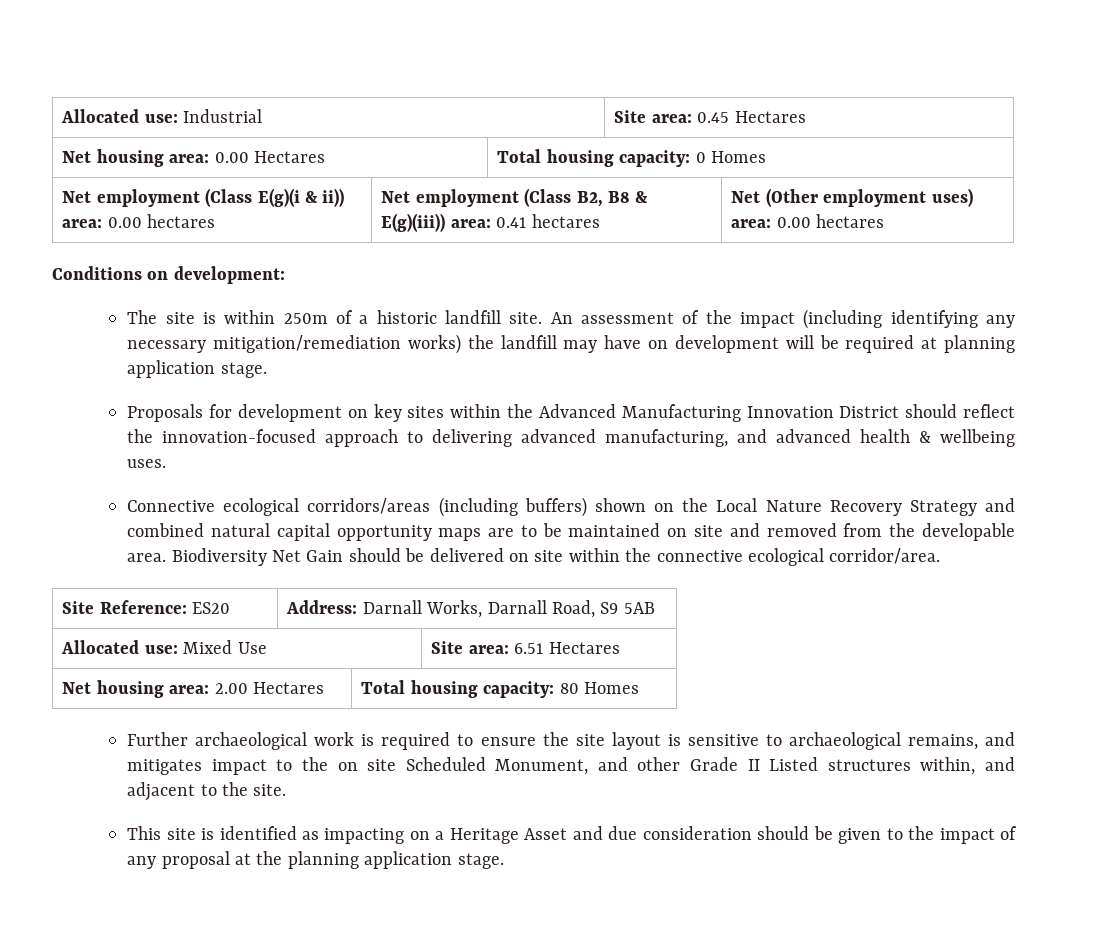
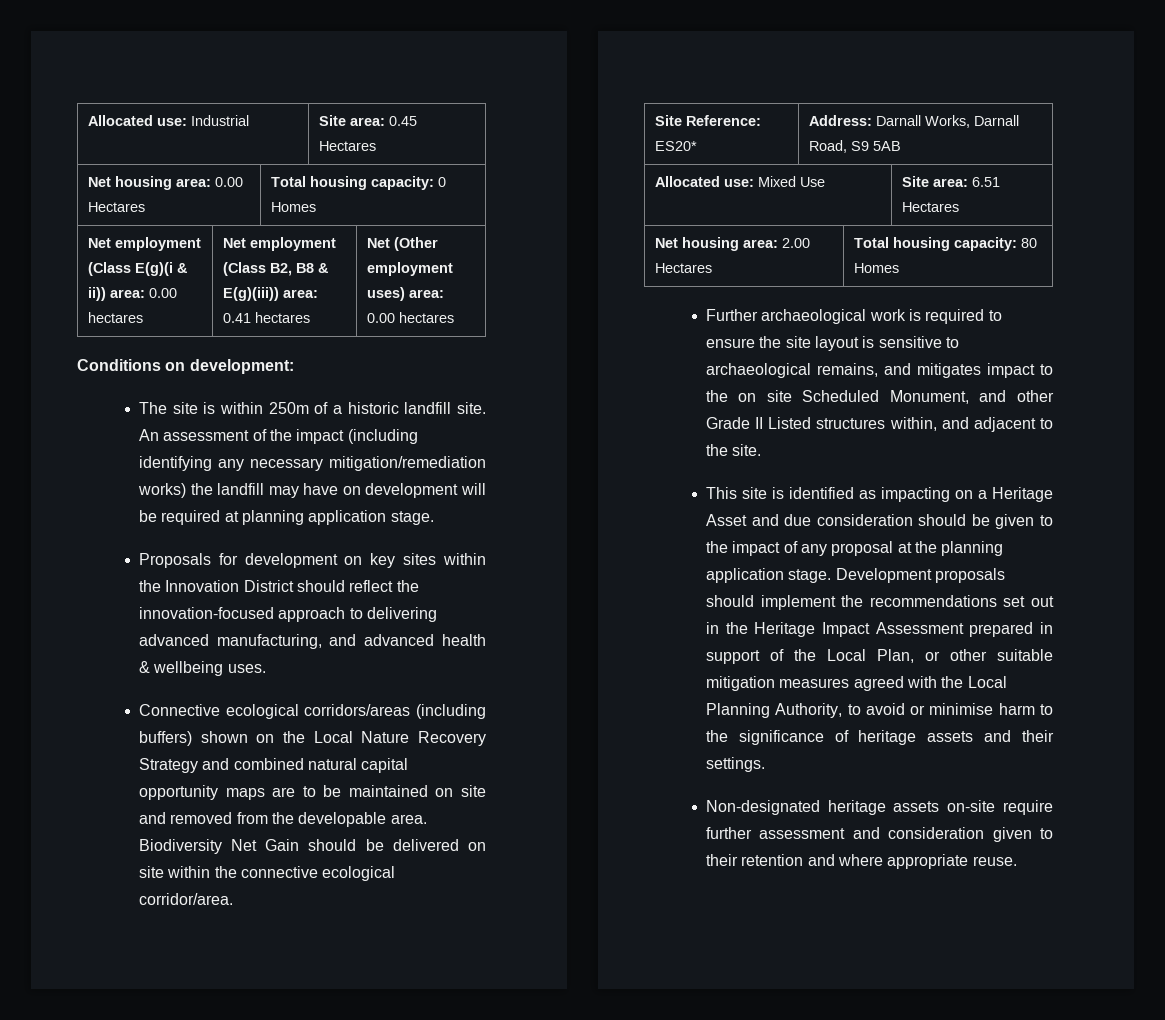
[538,404,741,422] Advanced Manufacturing -> (161, 586) none
[192,602,231,614] ES20 -> [654,141,697,151] ES20*
(504, 861) none -> [835,568,1005,583] [705,595,1054,610] [705,622,1053,637] [705,649,1053,664] [705,676,1007,691] [705,703,1053,718] [705,730,1054,745] [705,757,765,772] [705,800,1053,815] [705,827,1053,842] [705,854,1017,869] Development proposals should implement the recommendations set out in the Heritage Impact Assessment prepared in support of the Local Plan, or other suitable mitigation measures agreed with the Local Planning Authority, to avoid or minimise harm to the significance of heritage assets and their settings. // Non-designated heritage assets on-site require further assessment and consideration given to their retention and where appropriate reuse.

